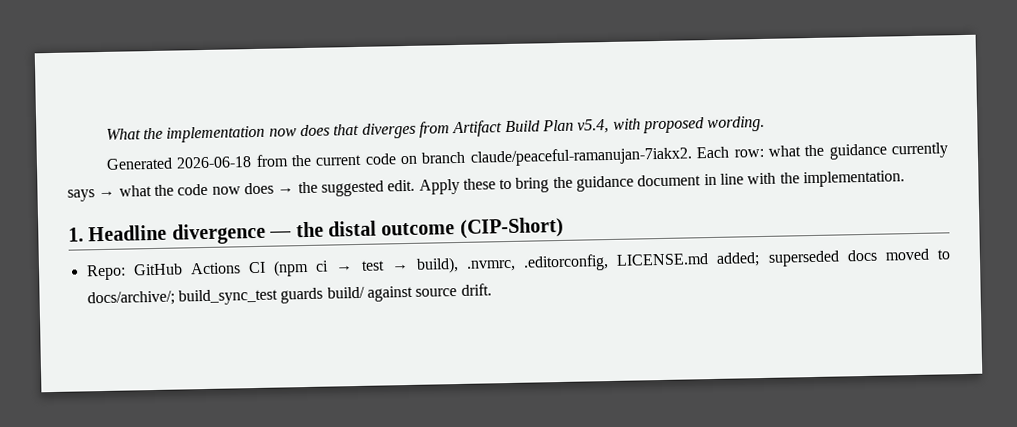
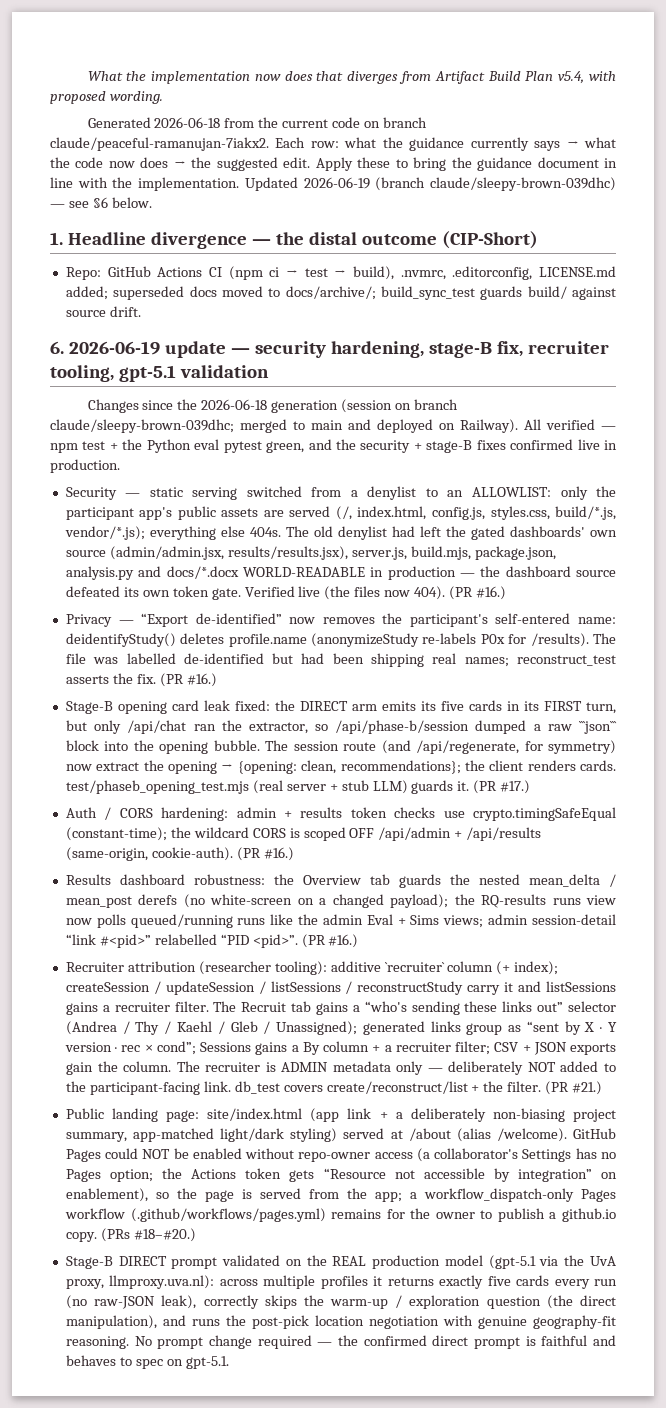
(906, 179) none -> [244,177,616,191] [50,197,152,208] Updated 2026-06-19 (branch claude/sleepy-brown-039dhc) — see §6 below.
(492, 289) none -> [50,341,609,358] [50,365,269,382] [87,399,458,413] [50,419,616,433] [50,439,617,453] [50,459,120,473] [65,486,616,500] [65,506,616,520] [64,526,617,540] [65,546,556,560] [65,566,617,580] [65,586,506,600] [65,613,616,627] [65,633,616,647] [65,653,616,667] [65,673,217,687] [65,700,616,714] [65,720,617,734] [65,740,616,754] [65,760,616,774] [65,780,531,794] [65,807,616,821] [65,827,542,841] [65,847,294,861] [65,874,616,888] [65,894,616,908] [65,914,616,928] [65,934,359,948] [65,961,559,975] [65,981,616,995] [65,1001,616,1015] [65,1021,617,1035] [64,1041,617,1055] [65,1061,616,1075] [65,1081,603,1095] [65,1108,616,1122] [65,1128,617,1142] [65,1148,616,1162] [65,1168,617,1182] [65,1188,616,1202] [64,1208,617,1222] [65,1228,196,1242] [65,1255,616,1269] [65,1275,617,1289] [65,1295,616,1309] [65,1315,616,1329] [65,1335,617,1349] [65,1355,229,1369] // 6. 2026-06-19 update — security hardening, stage-B fix, recruiter tooling, gpt-5.1 validation // Changes since the 2026-06-18 generation (session on branch claude/sleepy-brown-039dhc; merged to main and deployed on Railway). All verified — npm test + the Python eval pytest green, and the security + stage-B fixes confirmed live in production. // Security — static serving switched from a denylist to an ALLOWLIST: only the participant app's public assets are served (/, index.html, config.js, styles.css, build/*.js, vendor/*.js); everything else 404s. The old denylist had left the gated dashboards' own source (admin/admin.jsx, results/results.jsx), server.js, build.mjs, package.json, analysis.py and docs/*.docx WORLD-READABLE in production — the dashboard source defeated its own token gate. Verified live (the files now 404). (PR #16.) // Privacy — “Export de-identified” now removes the participant's self-entered name: deidentifyStudy() deletes profile.name (anonymizeStudy re-labels P0x for /results). The file was labelled de-identified but had been shipping real names; reconstruct_test asserts the fix. (PR #16.) // Stage-B opening card leak fixed: the DIRECT arm emits its five cards in its FIRST turn, but only /api/chat ran the extractor, so /api/phase-b/session dumped a raw ```json``` block into the opening bubble. The session route (and /api/regenerate, for symmetry) now extract the opening → {opening: clean, recommendations}; the client renders cards. test/phaseb_opening_test.mjs (real server + stub LLM) guards it. (PR #17.) // Auth / CORS hardening: admin + results token checks use crypto.timingSafeEqual (constant-time); the wildcard CORS is scoped OFF /api/admin + /api/results (same-origin, cookie-auth). (PR #16.) // Results dashboard robustness: the Overview tab guards the nested mean_delta / mean_post derefs (no white-screen on a changed payload); the RQ-results runs view now polls queued/running runs like the admin Eval + Sims views; admin session-detail “link #<pid>” relabelled “PID <pid>”. (PR #16.) // Recruiter attribution (researcher tooling): additive `recruiter` column (+ index); createSession / updateSession / listSessions / reconstructStudy carry it and listSessions gains a recruiter filter. The Recruit tab gains a “who's sending these links out” selector (Andrea / Thy / Kaehl / Gleb / Unassigned); generated links group as “sent by X · Y version · rec × cond”; Sessions gains a By column + a recruiter filter; CSV + JSON exports gain the column. The recruiter is ADMIN metadata only — deliberately NOT added to the participant-facing link. db_test covers create/reconstruct/list + the filter. (PR #21.) // Public landing page: site/index.html (app link + a deliberately non-biasing project summary, app-matched light/dark styling) served at /about (alias /welcome). GitHub Pages could NOT be enabled without repo-owner access (a collaborator's Settings has no Pages option; the Actions token gets “Resource not accessible by integration” on enablement), so the page is served from the app; a workflow_dispatch-only Pages workflow (.github/workflows/pages.yml) remains for the owner to publish a github.io copy. (PRs #18–#20.) // Stage-B DIRECT prompt validated on the REAL production model (gpt-5.1 via the UvA proxy, llmproxy.uva.nl): across multiple profiles it returns exactly five cards every run (no raw-JSON leak), correctly skips the warm-up / exploration question (the direct manipulation), and runs the post-pick location negotiation with genuine geography-fit reasoning. No prompt change required — the confirmed direct prompt is faithful and behaves to spec on gpt-5.1.

